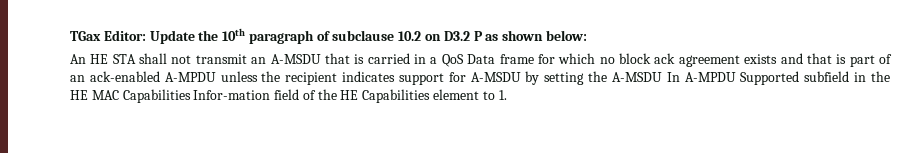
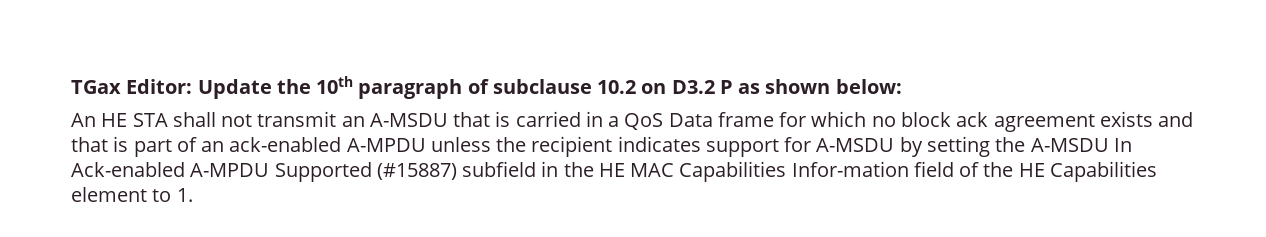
(680, 77) none -> [71,162,185,177] Ack-enabled
(800, 78) none -> [376,163,457,180] (#15887)

